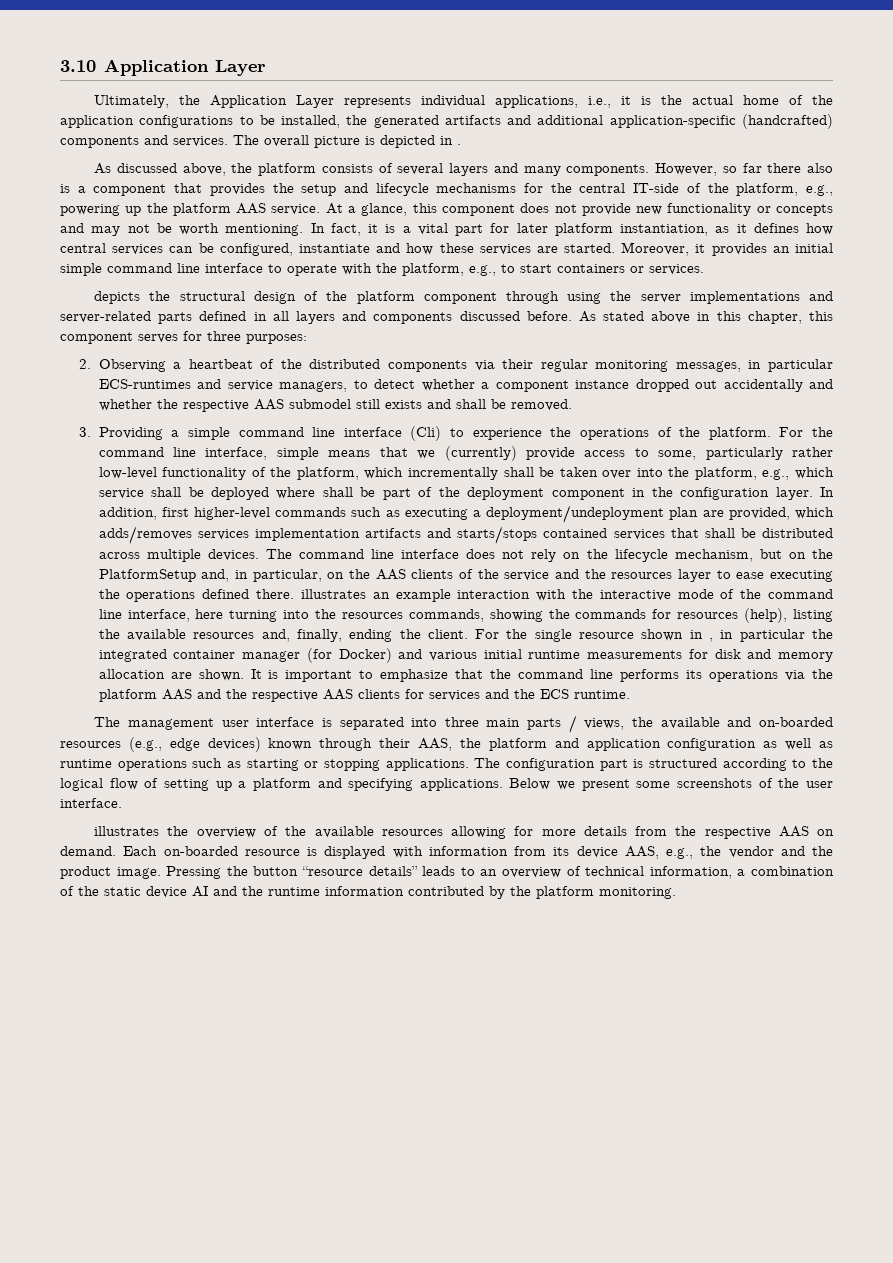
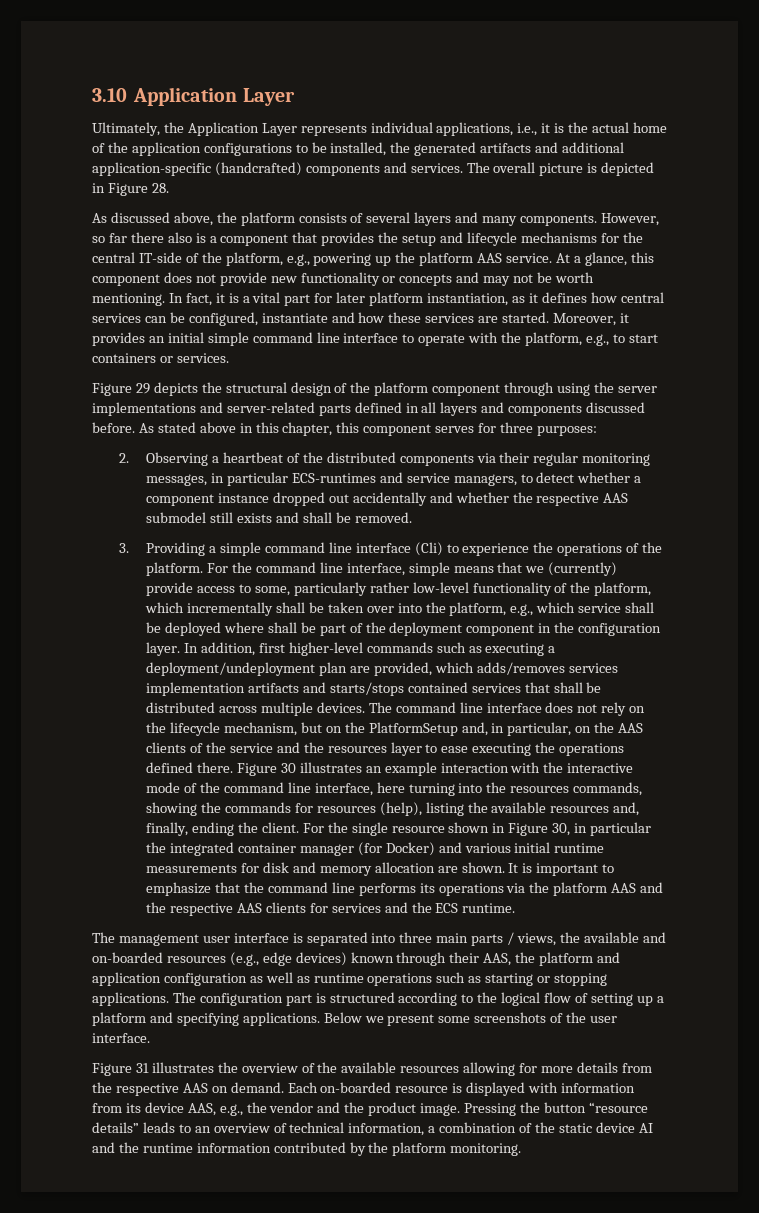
[457,144,461,145] . -> [107,183,169,196] Figure 28.
(704, 269) none -> [92,383,150,396] Figure 29
(295, 594) none -> [236,763,296,776] Figure 30
[709,638,714,642] , -> [508,823,571,836] Figure 30,
(122, 803) none -> [92,1063,149,1076] Figure 31

